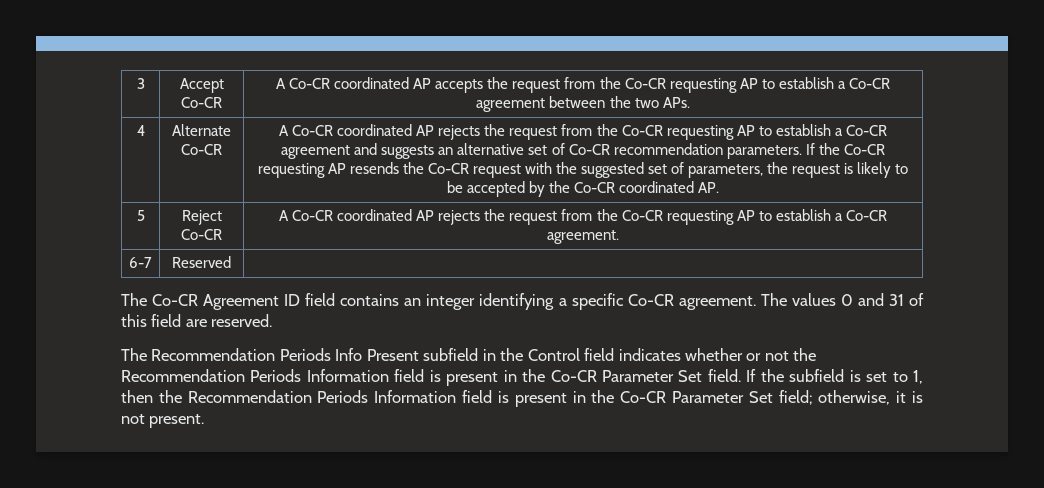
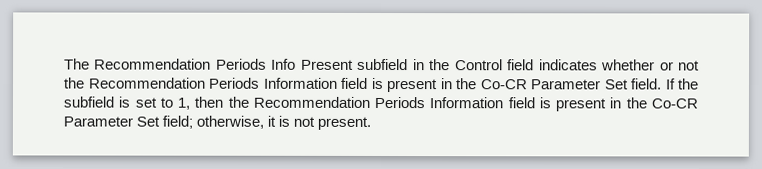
[136,78,145,89] [179,78,224,93] [181,97,222,108] [276,77,890,93] [476,96,690,112] [136,125,145,136] [172,124,231,136] [181,144,222,155] [279,124,887,140] [281,143,885,159] [257,162,909,178] [446,181,720,197] [136,210,145,221] [181,210,222,225] [181,229,222,240] [279,209,887,225] [547,230,619,244] [129,257,152,268] [172,256,231,268] [121,293,924,310] [121,314,273,327] 3 | Accept Co-CR | A Co-CR coordinated AP accepts the request from the Co-CR requesting AP to establish a Co-CR agreement between the two APs. // 4 | Alternate Co-CR | A Co-CR coordinated AP rejects the request from the Co-CR requesting AP to establish a Co-CR agreement and suggests an alternative set of Co-CR recommendation parameters. If the Co-CR requesting AP resends the Co-CR request with the suggested set of parameters, the request is likely to be accepted by the Co-CR coordinated AP. // 5 | Reject Co-CR | A Co-CR coordinated AP rejects the request from the Co-CR requesting AP to establish a Co-CR agreement. // 6-7 | Reserved | // The Co-CR Agreement ID field contains an integer identifying a specific Co-CR agreement. The values 0 and 31 of this field are reserved. // -> (64, 64) none

